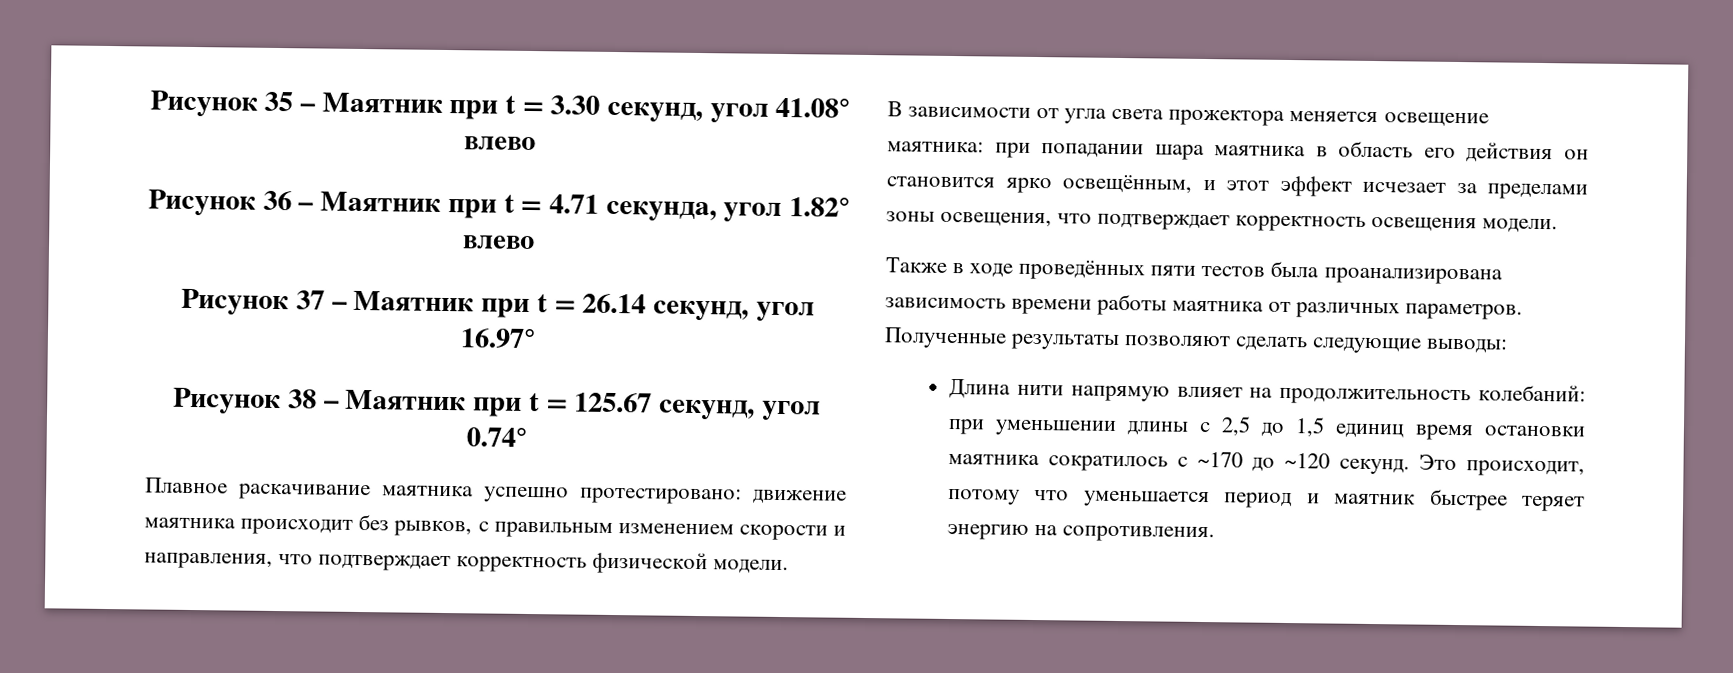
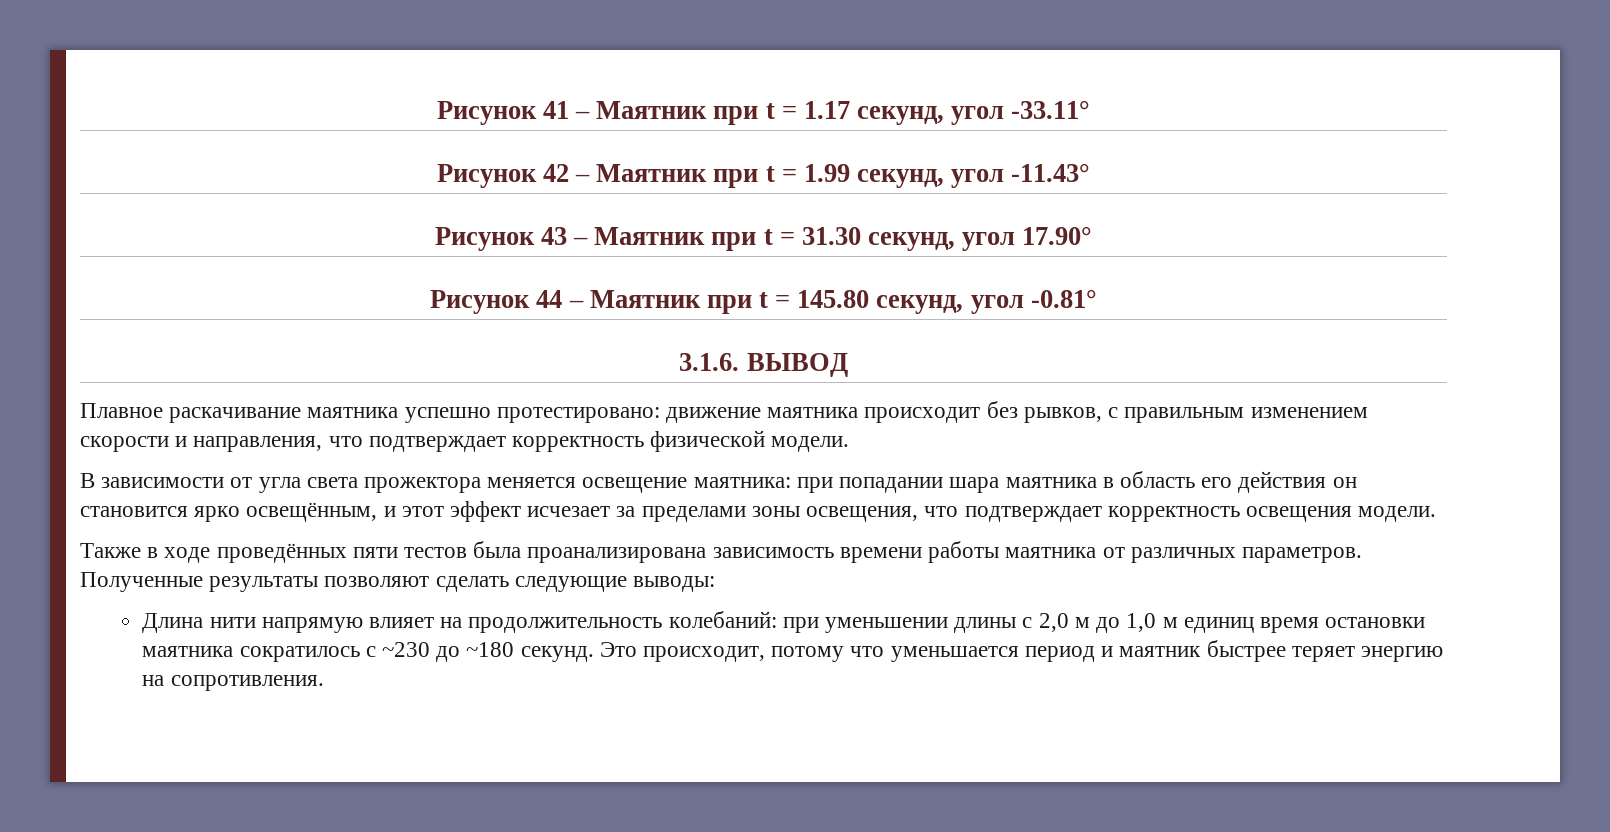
[149,90,851,123] [464,136,536,151] [148,189,850,222] [463,235,535,250] [181,288,815,322] [459,328,536,349] [173,387,821,421] [465,427,527,447] Рисунок 35 – Маятник при t = 3.30 секунд, угол 41.08° влево // Рисунок 36 – Маятник при t = 4.71 секунда, угол 1.82° влево // Рисунок 37 – Маятник при t = 26.14 секунд, угол 16.97° // Рисунок 38 – Маятник при t = 125.67 секунд, угол 0.74° -> [436,100,1091,125] [436,163,1091,188] [434,226,1093,251] [430,289,1097,314] [679,353,848,377] Рисунок 41 – Маятник при t = 1.17 секунд, угол -33.11° // Рисунок 42 – Маятник при t = 1.99 секунд, угол -11.43° // Рисунок 43 – Маятник при t = 31.30 секунд, угол 17.90° // Рисунок 44 – Маятник при t = 145.80 секунд, угол -0.81° // 3.1.6. ВЫВОД
[1220,416,1325,438] 2,5 до 1,5 -> [1038,613,1178,633] 2,0 м до 1,0 м
[1196,451,1330,472] ~170 до ~120 -> [382,642,515,662] ~230 до ~180

